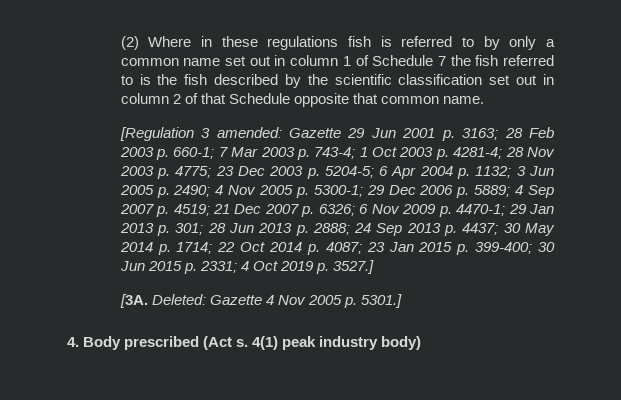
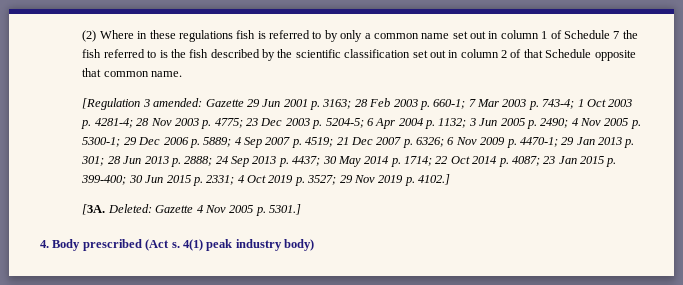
[333,260,375,274] 3527.] -> [307,174,451,186] 3527; 29 Nov 2019 p. 4102.]

